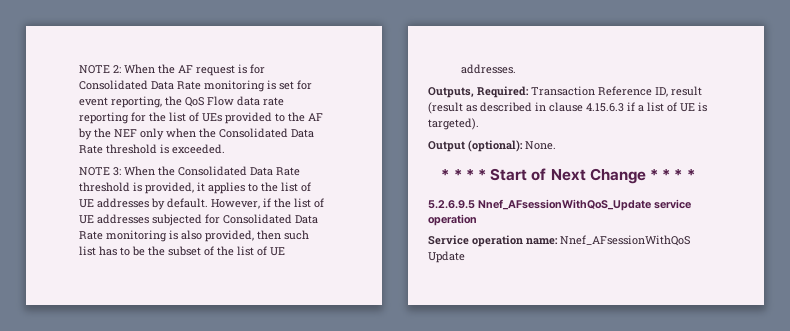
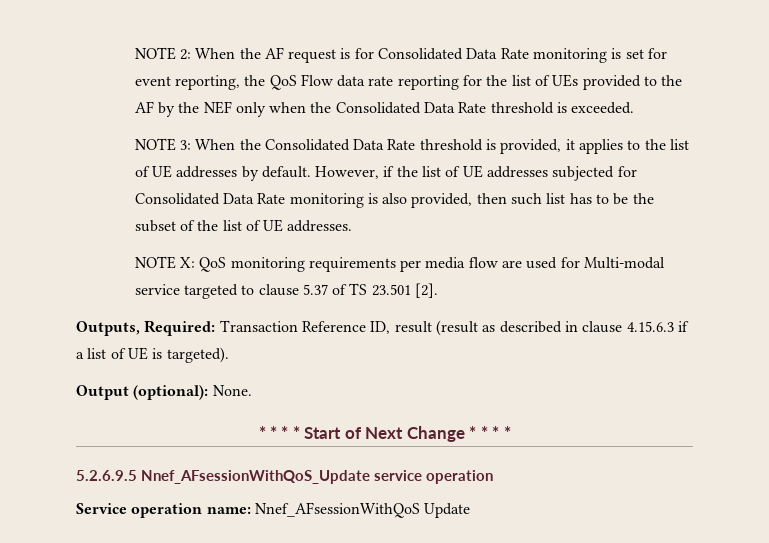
(516, 69) none -> [134,256,666,272] [134,283,439,299] // NOTE X: QoS monitoring requirements per media flow are used for Multi-modal service targeted to clause 5.37 of TS 23.501 [2].

